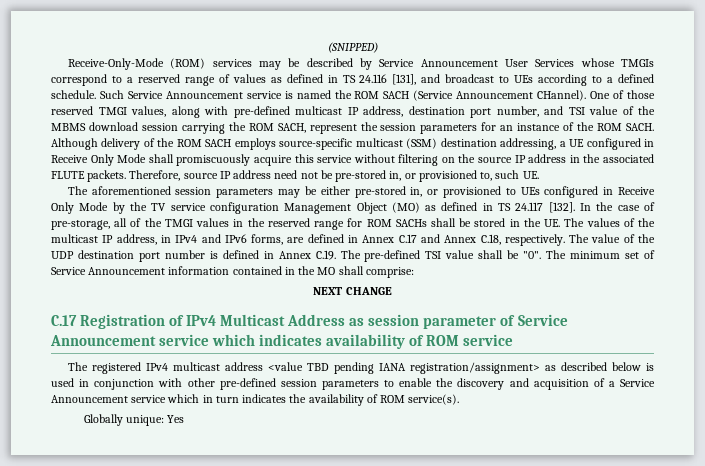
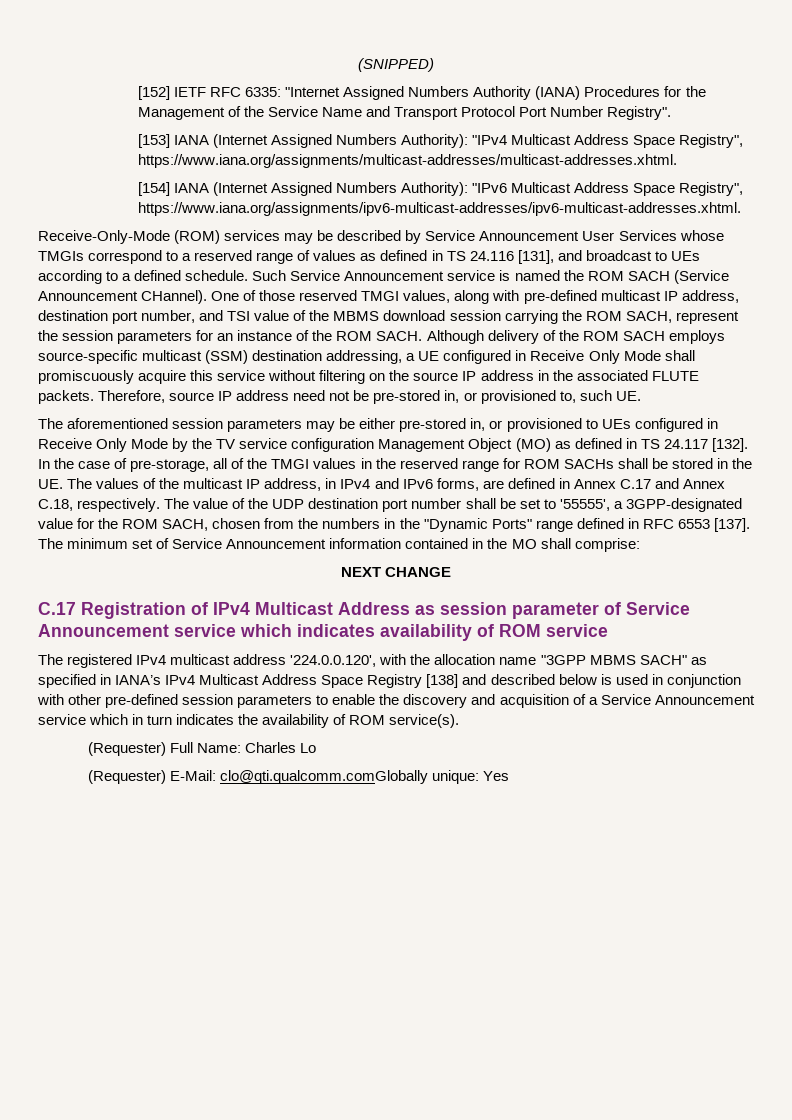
(378, 47) none -> [137,86,706,100] [137,106,672,120] [137,134,744,148] [137,154,677,168] [137,182,744,196] [137,202,741,216] // [152] IETF RFC 6335: "Internet Assigned Numbers Authority (IANA) Procedures for the Management of the Service Name and Transport Protocol Port Number Registry". // [153] IANA (Internet Assigned Numbers Authority): "IPv4 Multicast Address Space Registry", https://www.iana.org/assignments/multicast-addresses/multicast-addresses.xhtml. // [154] IANA (Internet Assigned Numbers Authority): "IPv6 Multicast Address Space Registry", https://www.iana.org/assignments/ipv6-multicast-addresses/ipv6-multicast-addresses.xhtml.
[209,250,542,262] is defined in Annex C.19. The pre-defined TSI value shall be "0". -> [465,498,742,512] [38,518,750,532] shall be set to '55555', a 3GPP-designated value for the ROM SACH, chosen from the numbers in the "Dynamic Ports" range defined in RFC 6553 [137].
[267,362,556,374] <value TBD pending IANA registration/assignment> as -> [290,654,707,667] [38,674,487,688] '224.0.0.120', with the allocation name "3GPP MBMS SACH" as specified in IANA’s IPv4 Multicast Address Space Registry [138] and
[83,414,123,426] Globally -> [87,742,317,756] [87,770,429,784] (Requester) Full Name: Charles Lo // (Requester) E-Mail: clo@qti.qualcomm.comGlobally

